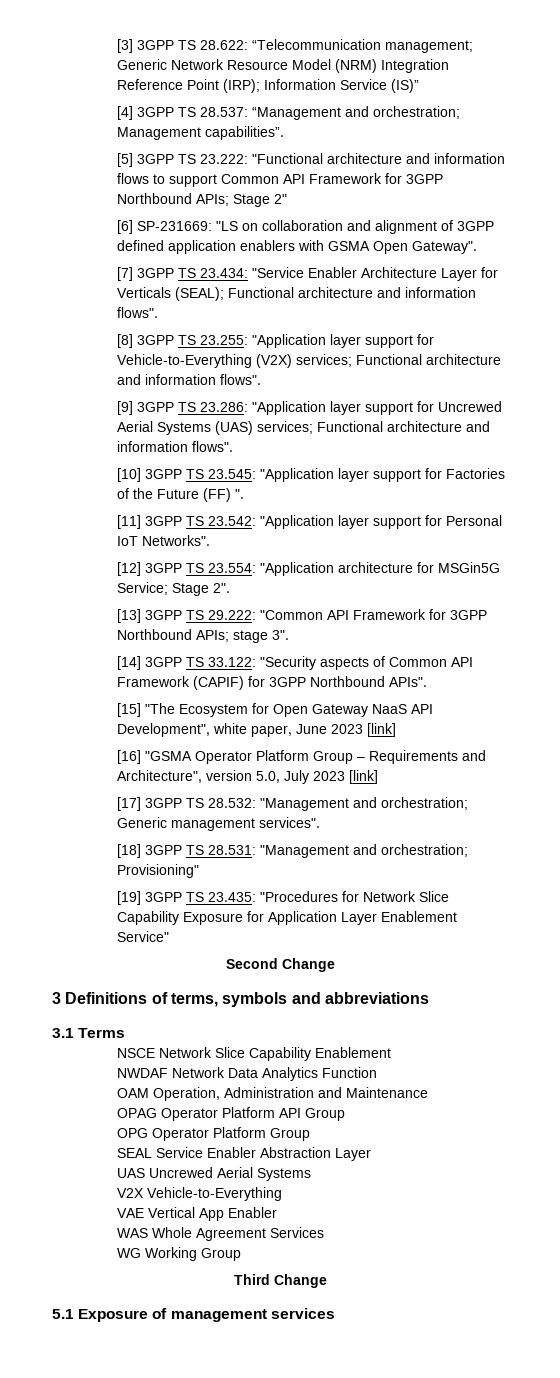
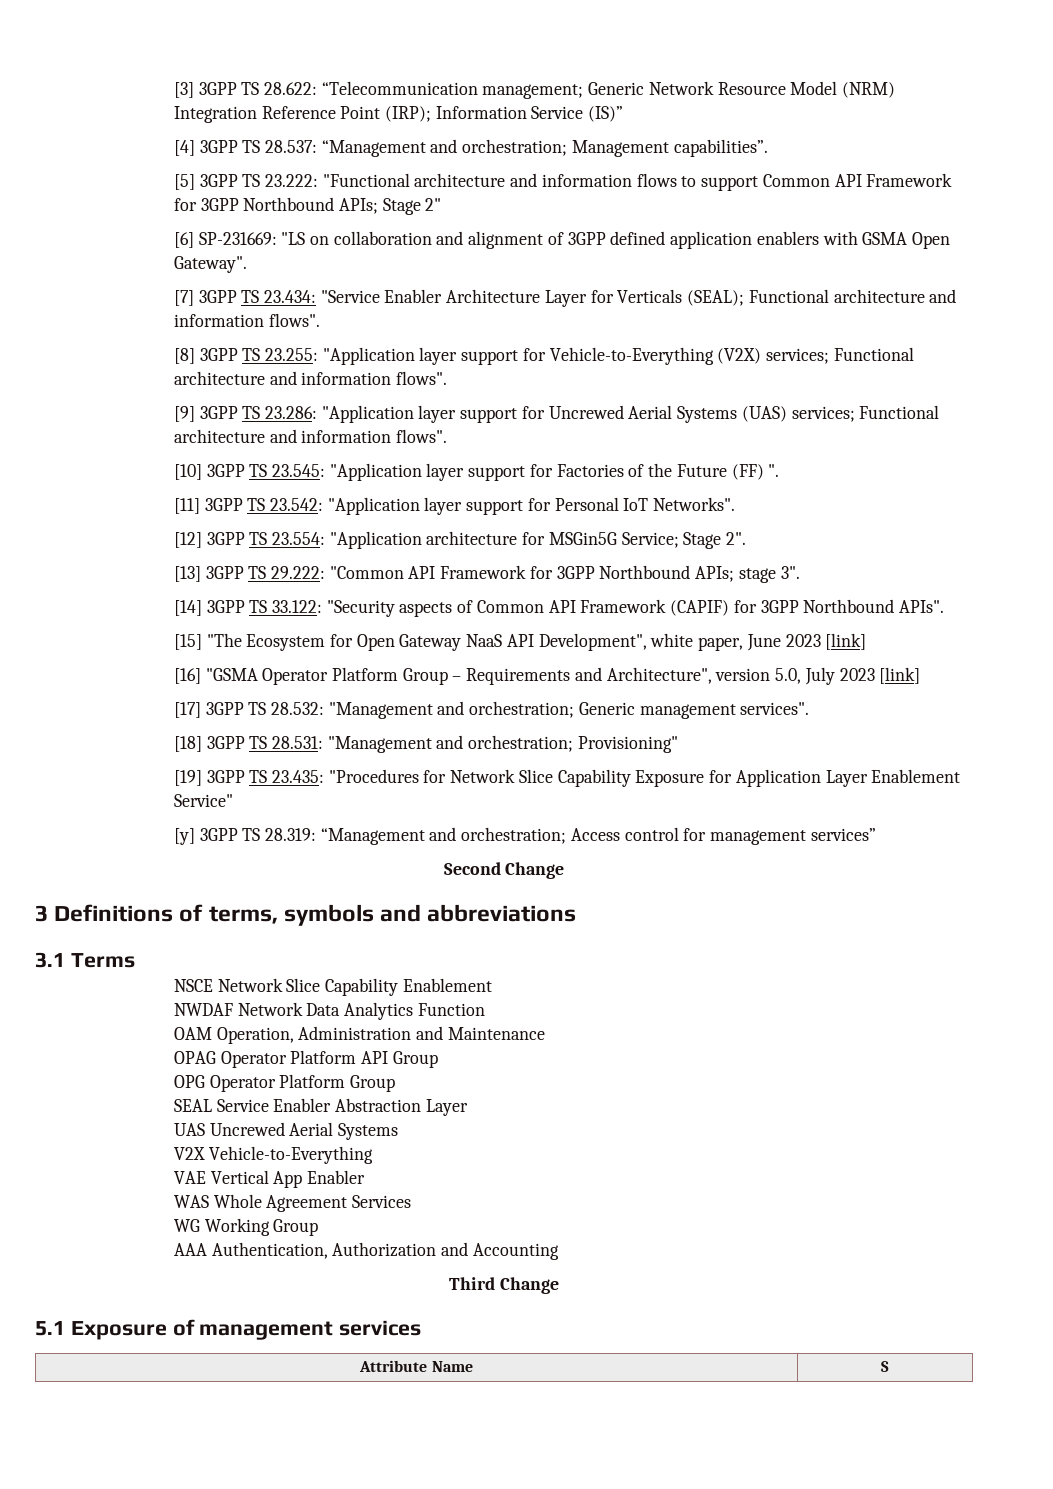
(169, 936) none -> [173,827,876,845] // [y] 3GPP TS 28.319: “Management and orchestration; Access control for management services”
(241, 1254) none -> [173,1242,559,1260] // AAA Authentication, Authorization and Accounting
(335, 1313) none -> [359,1360,473,1372] [881,1361,889,1372] // Attribute Name | S

